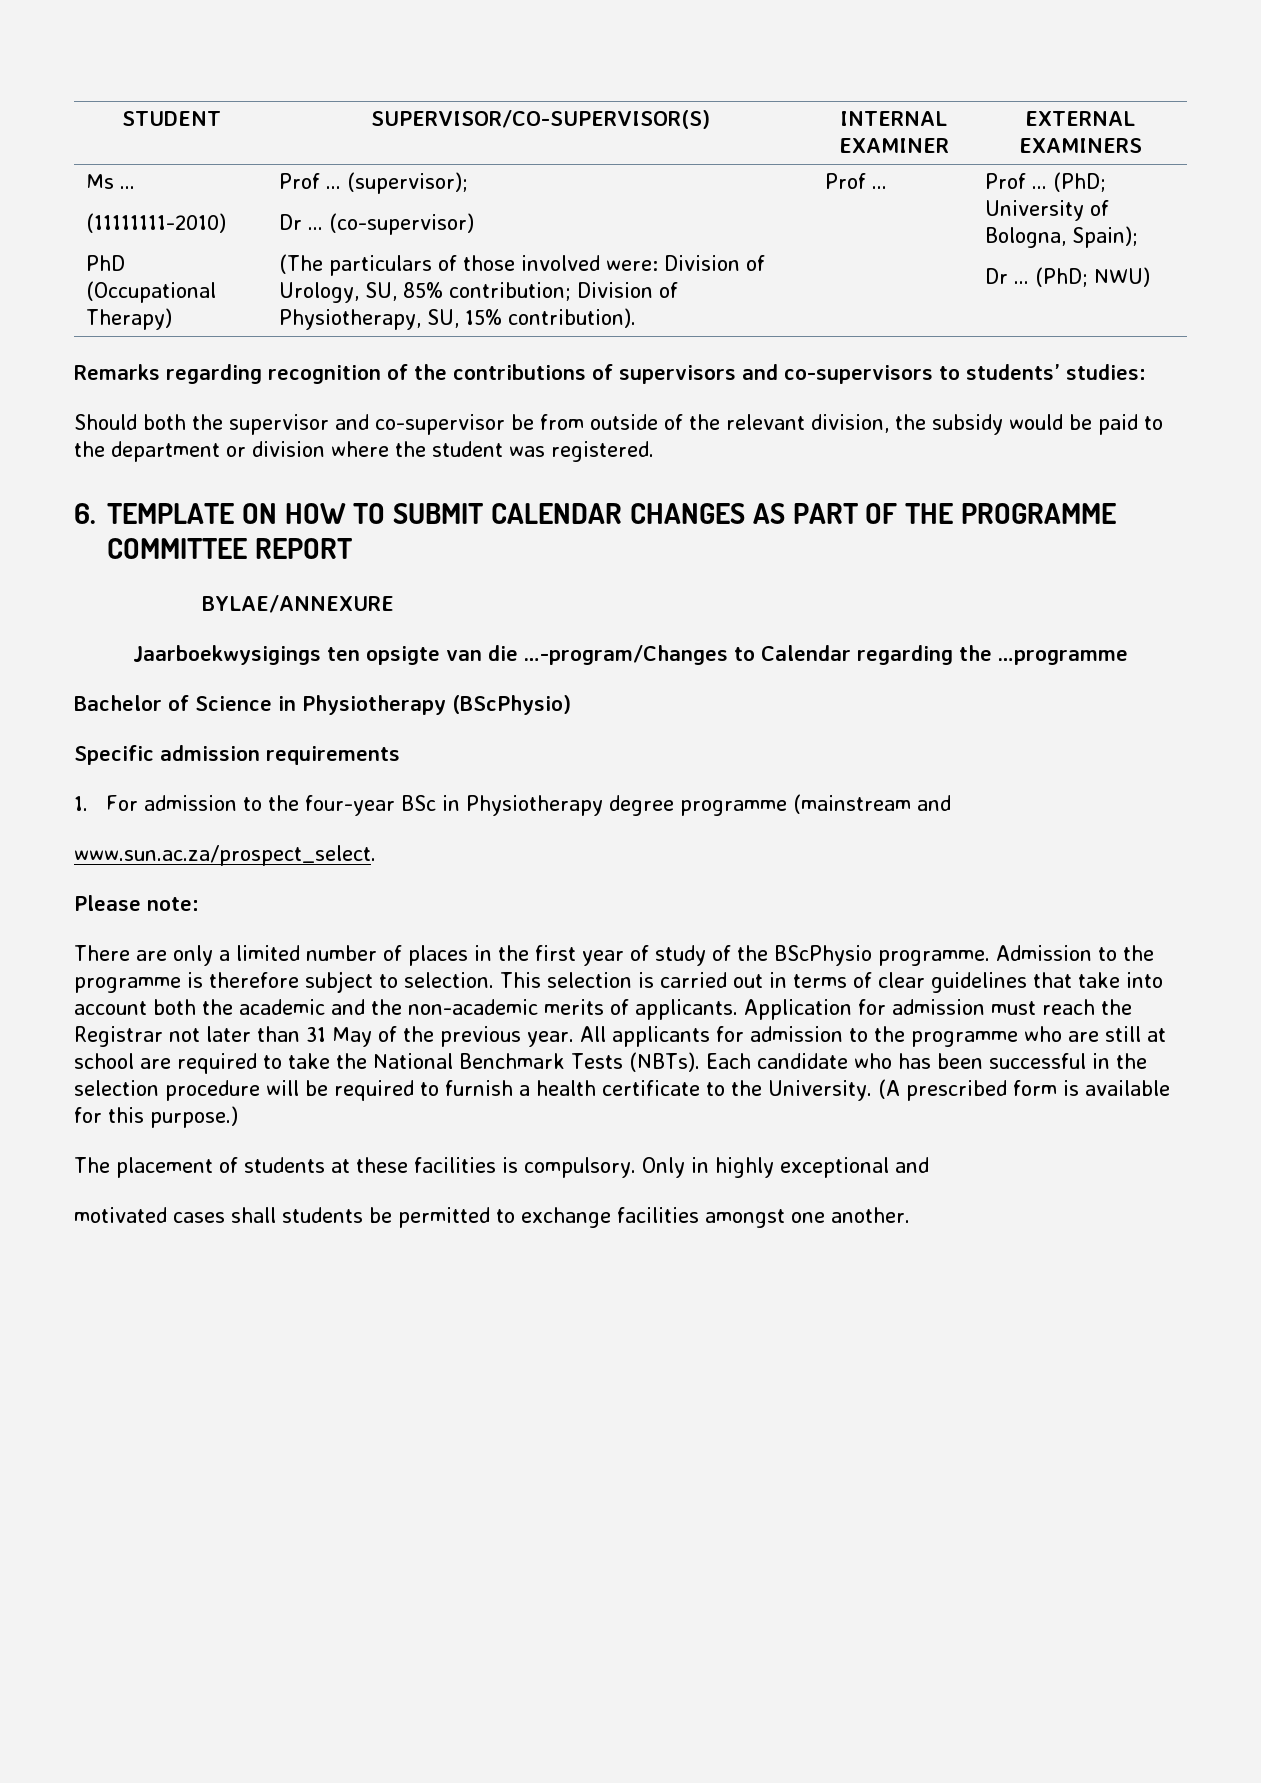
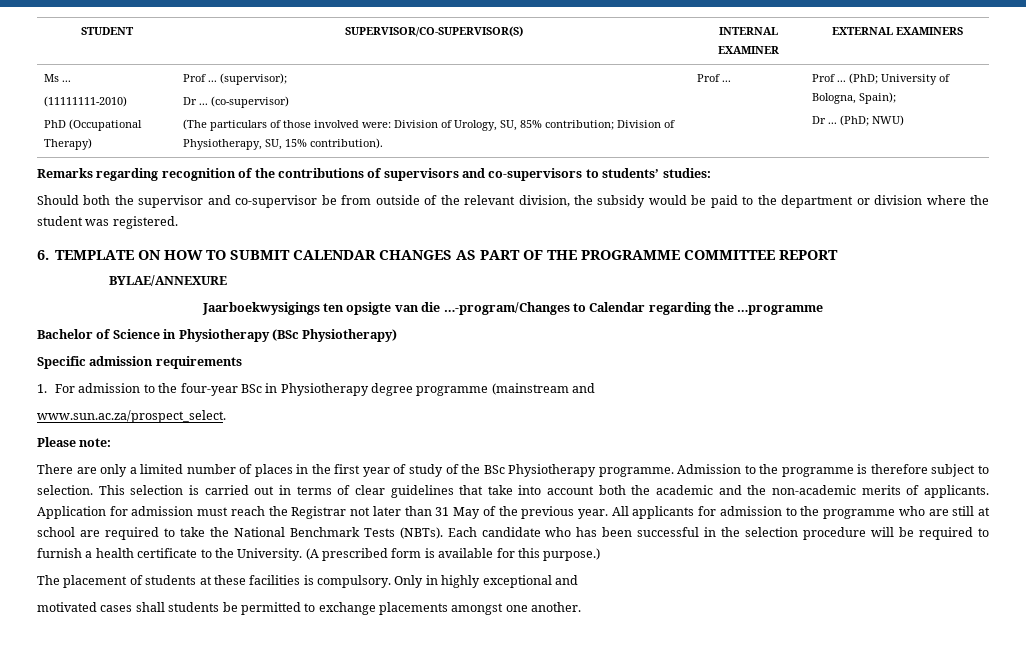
[452,695,571,715] (BScPhysio) -> [271,329,398,342] (BSc Physiotherapy)
[774,945,872,966] BScPhysio -> [483,464,597,477] BSc Physiotherapy
[617,1207,699,1223] facilities -> [379,602,448,615] placements

